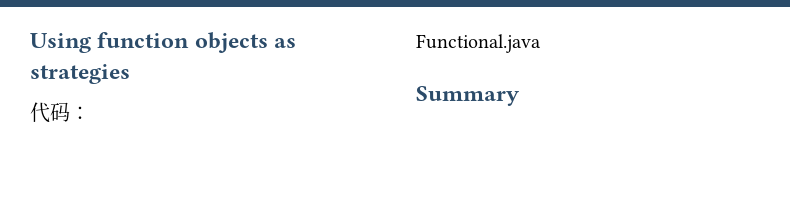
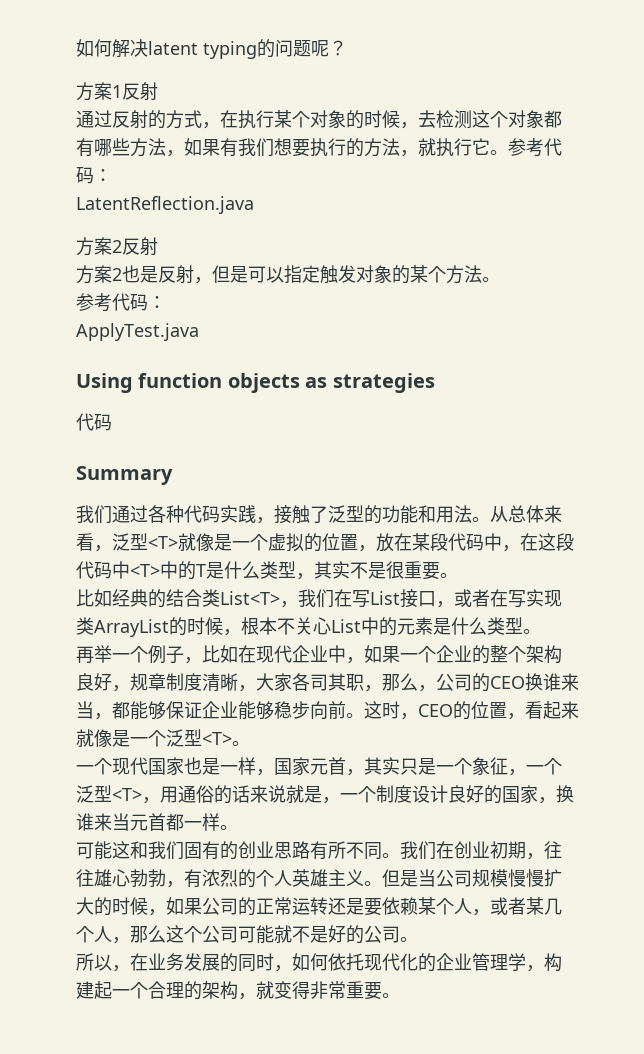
(30, 43) none -> [76,39,347,59] [76,82,158,101] [76,110,562,129] [76,138,562,157] [76,167,112,184] [76,196,254,214] [76,237,158,256] [76,265,500,284] [76,293,166,312] [76,323,199,341] 如何解决latent typing的问题呢？ // 方案1反射 // 通过反射的方式，在执行某个对象的时候，去检测这个对象都有哪些方法，如果有我们想要执行的方法，就执行它。参考代码： // LatentReflection.java // 方案2反射 // 方案2也是反射，但是可以指定触发对象的某个方法。 // 参考代码： // ApplyTest.java //
[70,106,90,120] [416,34,541,53] ： // Functional.java -> (112, 422) none
(520, 96) none -> [76,505,562,524] [76,533,574,552] [76,561,458,580] [76,589,562,608] [76,617,541,637] [76,645,562,664] [76,673,579,692] [76,701,579,720] [76,729,250,747] [76,757,562,776] [76,785,574,804] [76,813,238,831] [76,841,562,860] [76,869,562,888] [76,897,562,916] [76,925,418,944] [76,953,562,972] [76,981,400,1000] // 我们通过各种代码实践，接触了泛型的功能和用法。从总体来看，泛型<T>就像是一个虚拟的位置，放在某段代码中，在这段代码中<T>中的T是什么类型，其实不是很重要。 // 比如经典的结合类List<T>，我们在写List接口，或者在写实现类ArrayList的时候，根本不关心List中的元素是什么类型。 // 再举一个例子，比如在现代企业中，如果一个企业的整个架构良好，规章制度清晰，大家各司其职，那么，公司的CEO换谁来当，都能够保证企业能够稳步向前。这时，CEO的位置，看起来就像是一个泛型<T>。 // 一个现代国家也是一样，国家元首，其实只是一个象征，一个泛型<T>，用通俗的话来说就是，一个制度设计良好的国家，换谁来当元首都一样。 // 可能这和我们固有的创业思路有所不同。我们在创业初期，往往雄心勃勃，有浓烈的个人英雄主义。但是当公司规模慢慢扩大的时候，如果公司的正常运转还是要依赖某个人，或者某几个人，那么这个公司可能就不是好的公司。 // 所以，在业务发展的同时，如何依托现代化的企业管理学，构建起一个合理的架构，就变得非常重要。

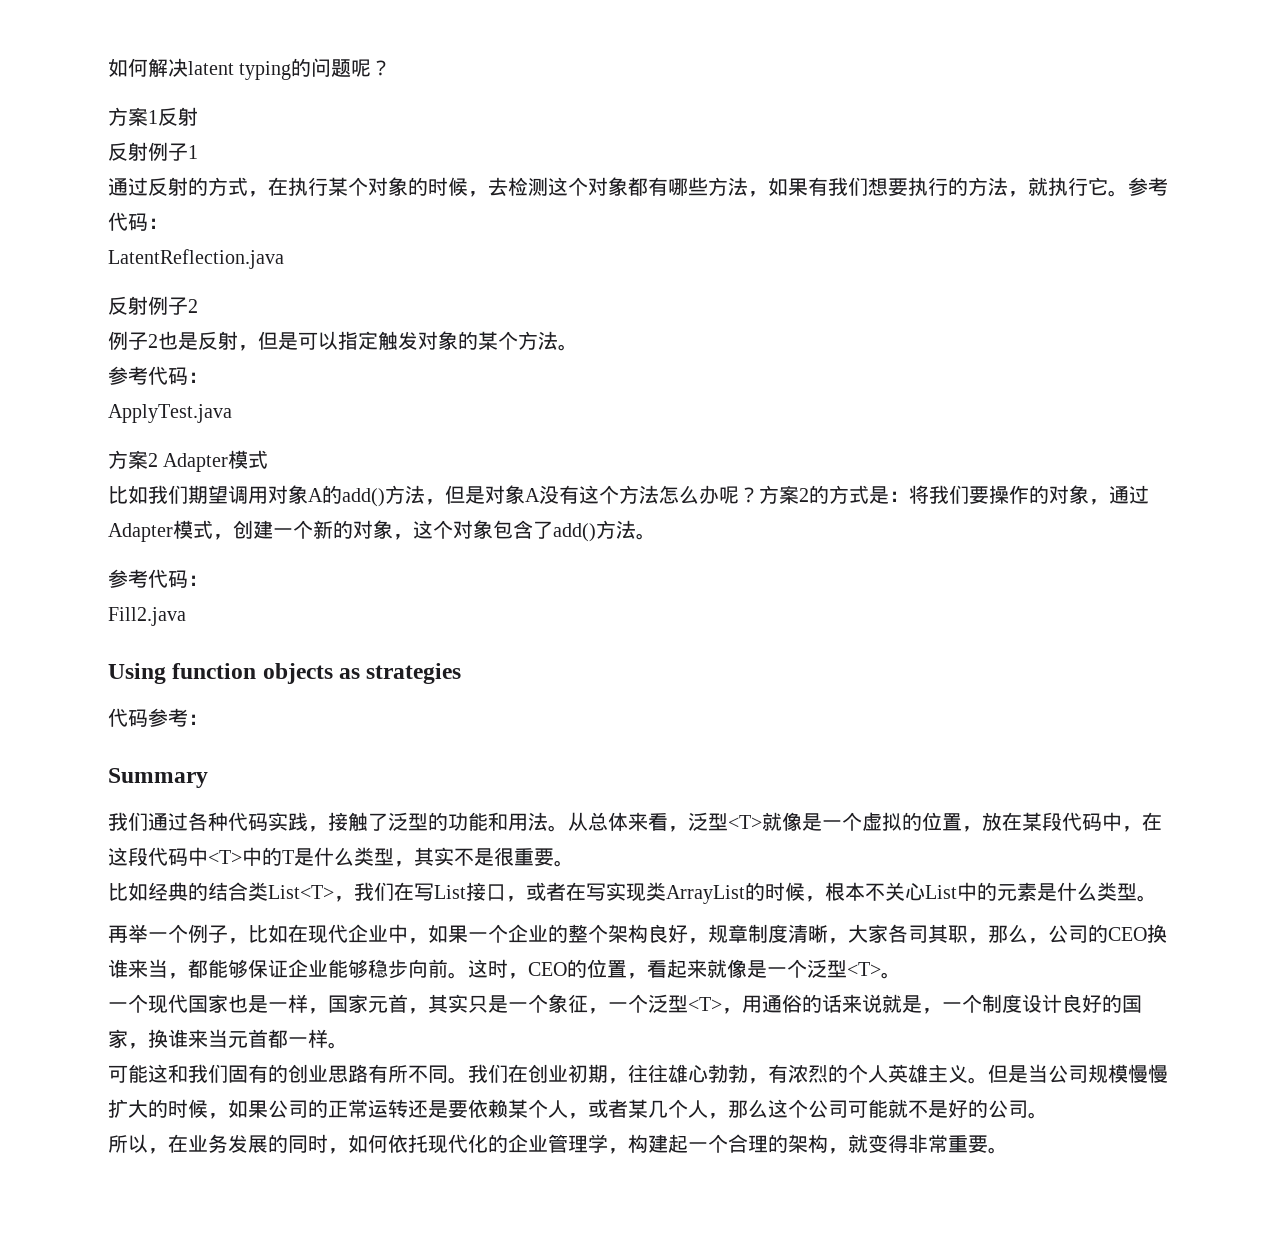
(158, 91) none -> [108,142,198,161] // 反射例子1
[76,237,158,256] [76,265,112,284] 方案2反射 // 方案 -> [108,296,198,315] [108,331,148,350] 反射例子2 // 例子
(199, 332) none -> [108,450,269,472] [108,485,1149,507] [108,520,656,542] [108,569,208,588] [108,607,186,626] // 方案2 Adapter模式 // 比如我们期望调用对象A的add()方法，但是对象A没有这个方法怎么办呢？方案2的方式是：将我们要操作的对象，通过Adapter模式，创建一个新的对象，这个对象包含了add()方法。 // 参考代码： // Fill2.java
(112, 422) none -> [148,708,208,727] 参考：

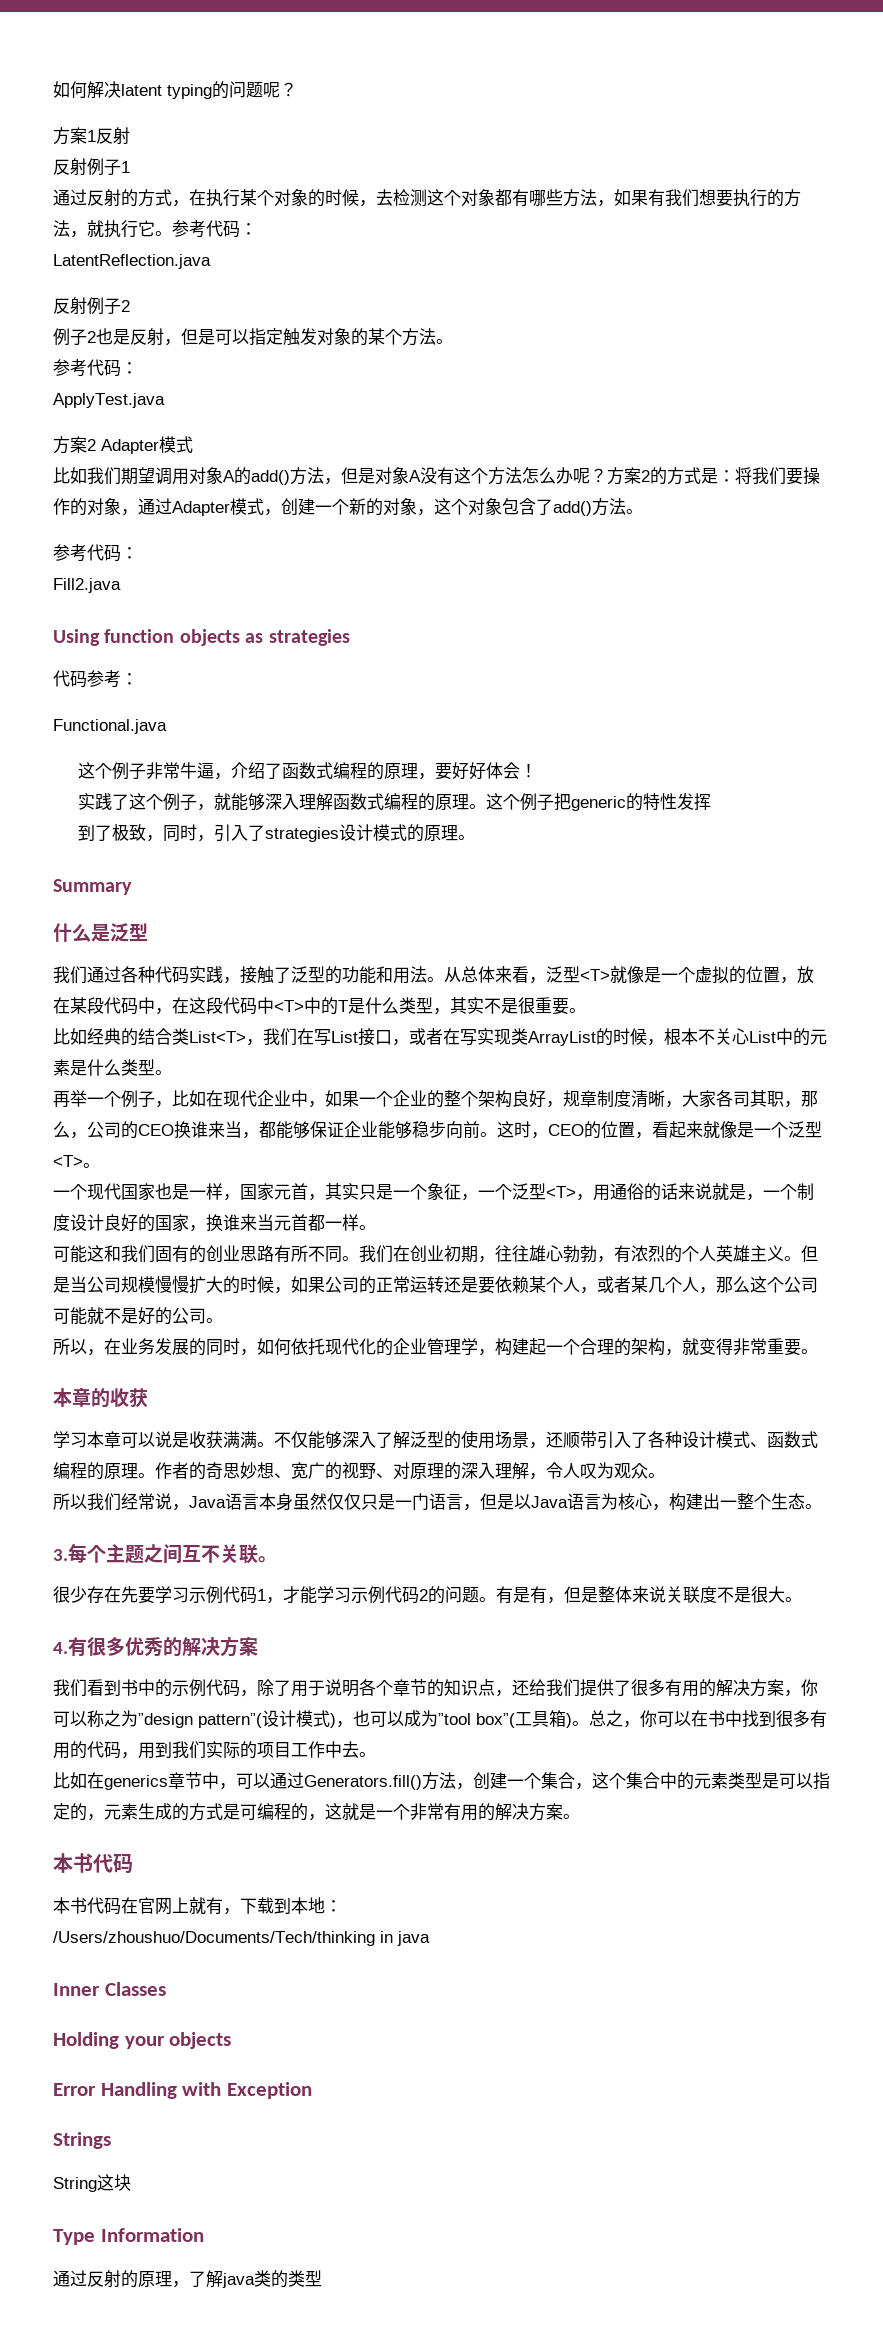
(208, 719) none -> [53,719,167,734] [77,762,537,780] [77,793,711,811] [77,824,475,842] // Functional.java // 这个例子非常牛逼，介绍了函数式编程的原理，要好好体会！ // 实践了这个例子，就能够深入理解函数式编程的原理。这个例子把generic的特性发挥 // 到了极致，同时，引入了strategies设计模式的原理。
(208, 778) none -> [53,923,148,942] // 什么是泛型
(1008, 1150) none -> [53,1388,148,1408] [53,1430,818,1449] [53,1462,665,1480] [53,1493,822,1511] [53,1543,277,1564] [53,1586,802,1604] [53,1636,258,1657] [53,1679,818,1697] [53,1710,827,1728] [53,1741,376,1759] [53,1772,830,1790] [53,1803,580,1821] [53,1853,133,1874] [53,1897,342,1915] [53,1931,430,1946] [53,1982,166,1996] [53,2032,232,2049] [53,2082,313,2099] [53,2132,111,2149] [53,2174,131,2192] [53,2228,204,2245] [53,2270,322,2288] // 本章的收获 // 学习本章可以说是收获满满。不仅能够深入了解泛型的使用场景，还顺带引入了各种设计模式、函数式编程的原理。作者的奇思妙想、宽广的视野、对原理的深入理解，令人叹为观众。 // 所以我们经常说，Java语言本身虽然仅仅只是一门语言，但是以Java语言为核心，构建出一整个生态。 // 3.每个主题之间互不关联。 // 很少存在先要学习示例代码1，才能学习示例代码2的问题。有是有，但是整体来说关联度不是很大。 // 4.有很多优秀的解决方案 // 我们看到书中的示例代码，除了用于说明各个章节的知识点，还给我们提供了很多有用的解决方案，你可以称之为”design pattern”(设计模式)，也可以成为”tool box”(工具箱)。总之，你可以在书中找到很多有用的代码，用到我们实际的项目工作中去。 // 比如在generics章节中，可以通过Generators.fill()方法，创建一个集合，这个集合中的元素类型是可以指定的，元素生成的方式是可编程的，这就是一个非常有用的解决方案。 // 本书代码 // 本书代码在官网上就有，下载到本地： // /Users/zhoushuo/Documents/Tech/thinking in java // Inner Classes // Holding your objects // Error Handling with Exception // Strings // String这块 // Type Information // 通过反射的原理，了解java类的类型

